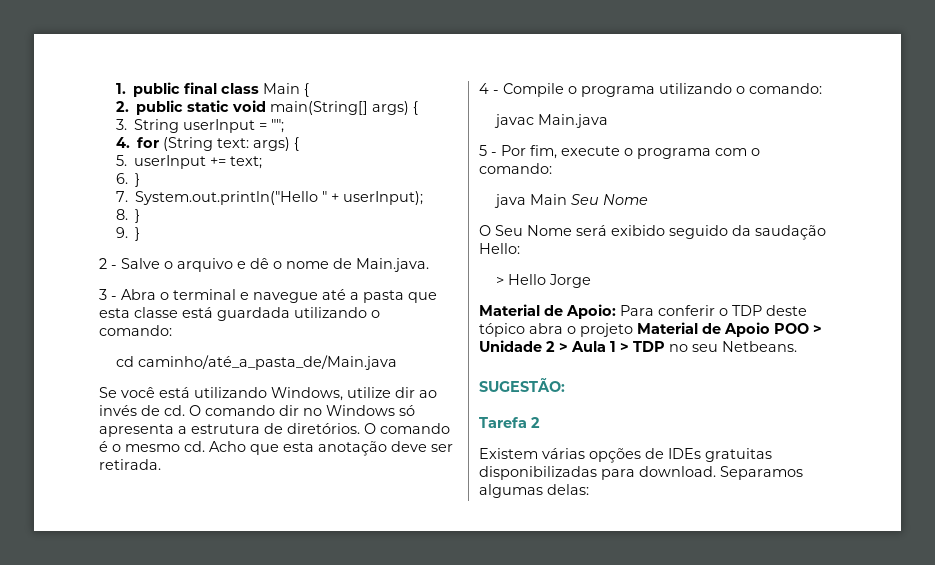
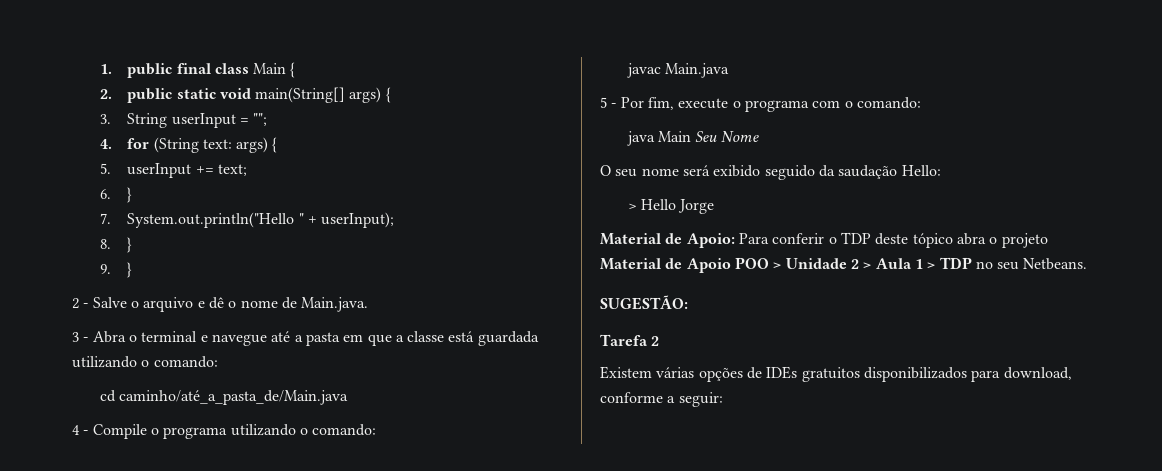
[408,292,437,303] [99,308,130,318] que esta -> [343,334,404,346] em que a
[99,387,437,401] [99,405,415,416] [99,423,450,437] [99,441,453,456] [99,459,161,470] // Se você está utilizando Windows, utilize dir ao invés de cd. O comando dir no Windows só apresenta a estrutura de diretórios. O comando é o mesmo cd. Acho que esta anotação deve ser retirada. -> (348, 397) none
[495,225,572,236] Seu Nome -> [615,168,679,177] seu nome
[705,448,772,462] [479,466,803,480] [479,484,589,498] gratuitas disponibilizadas para download. Separamos algumas delas: -> [801,367,1072,382] [600,392,723,407] gratuitos disponibilizados para download, conforme a seguir:

